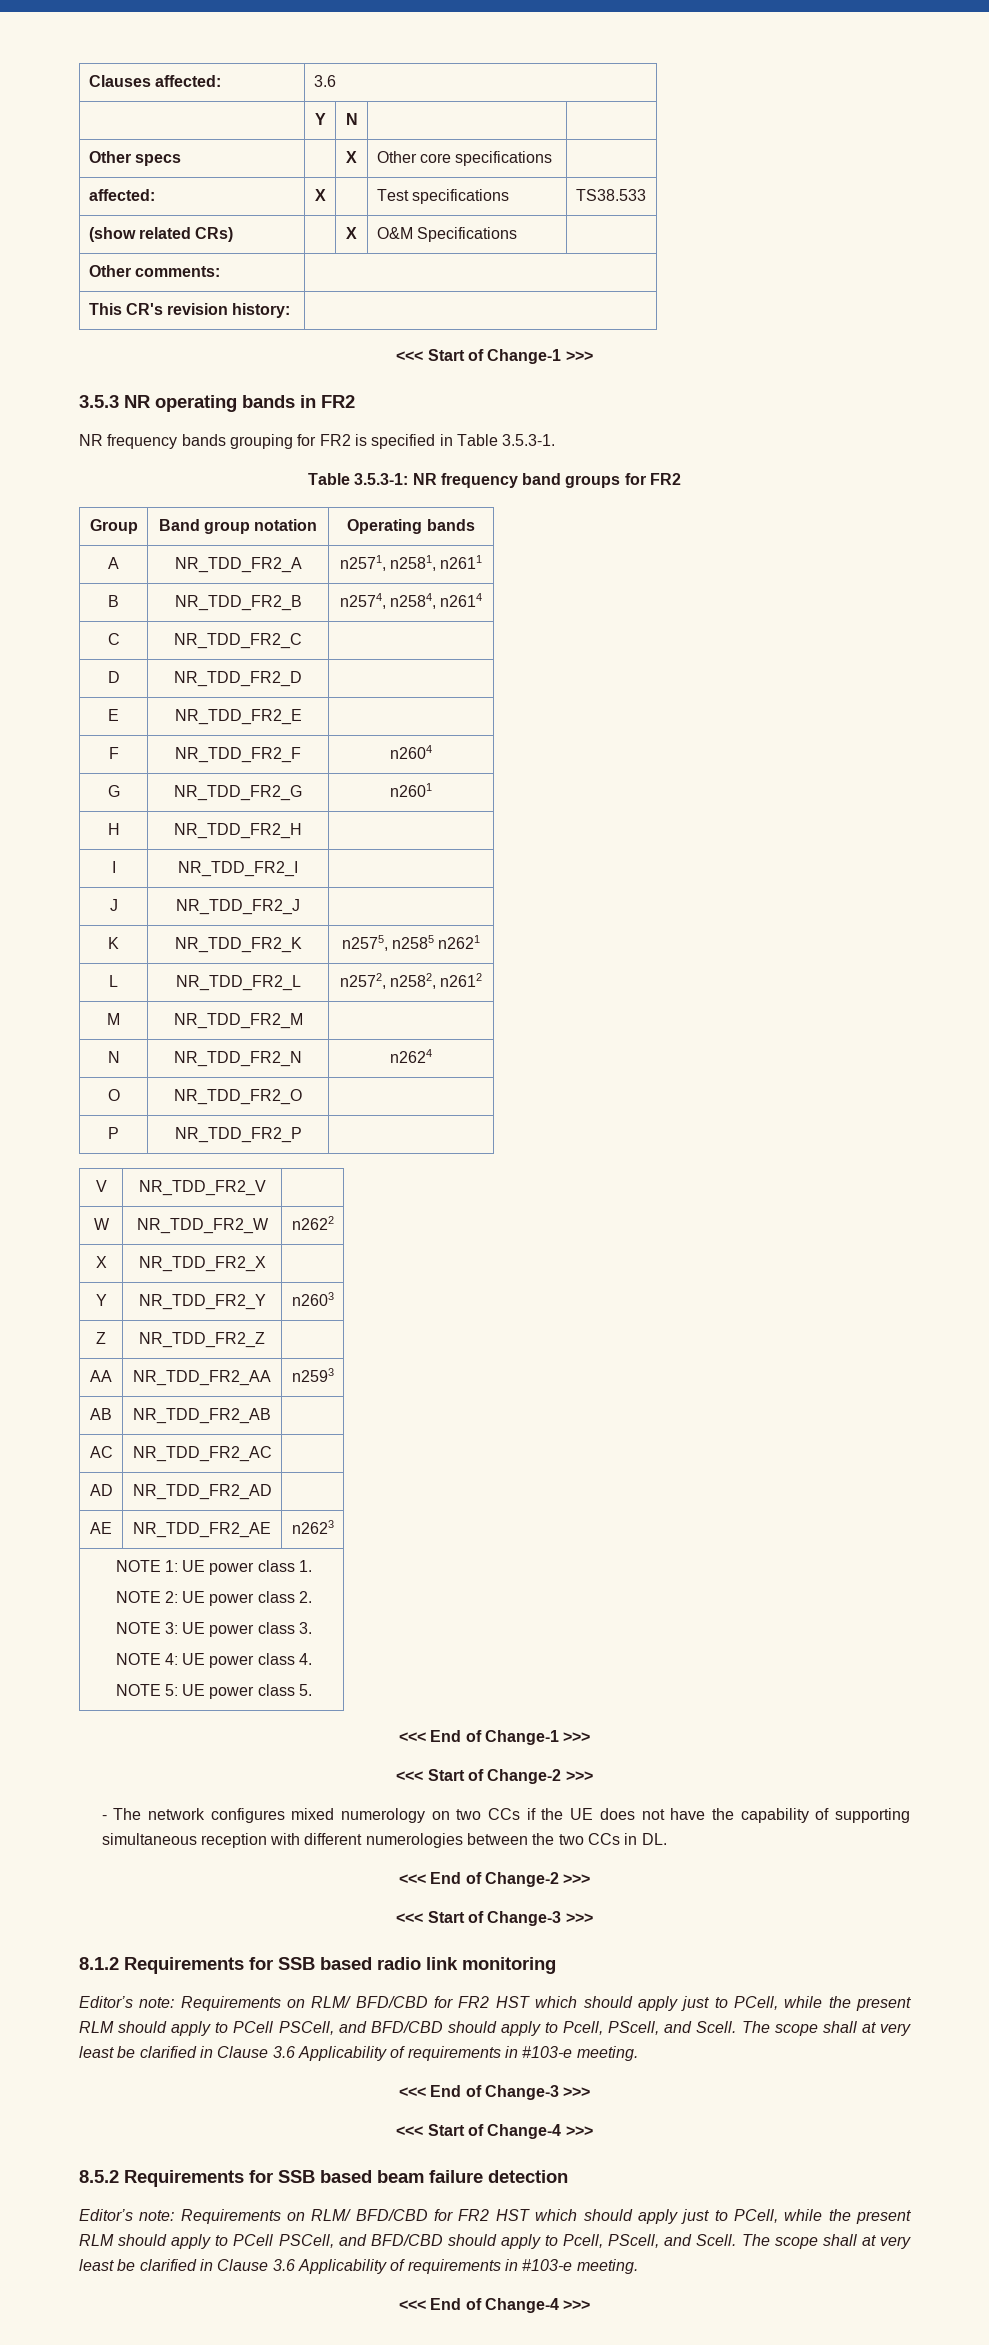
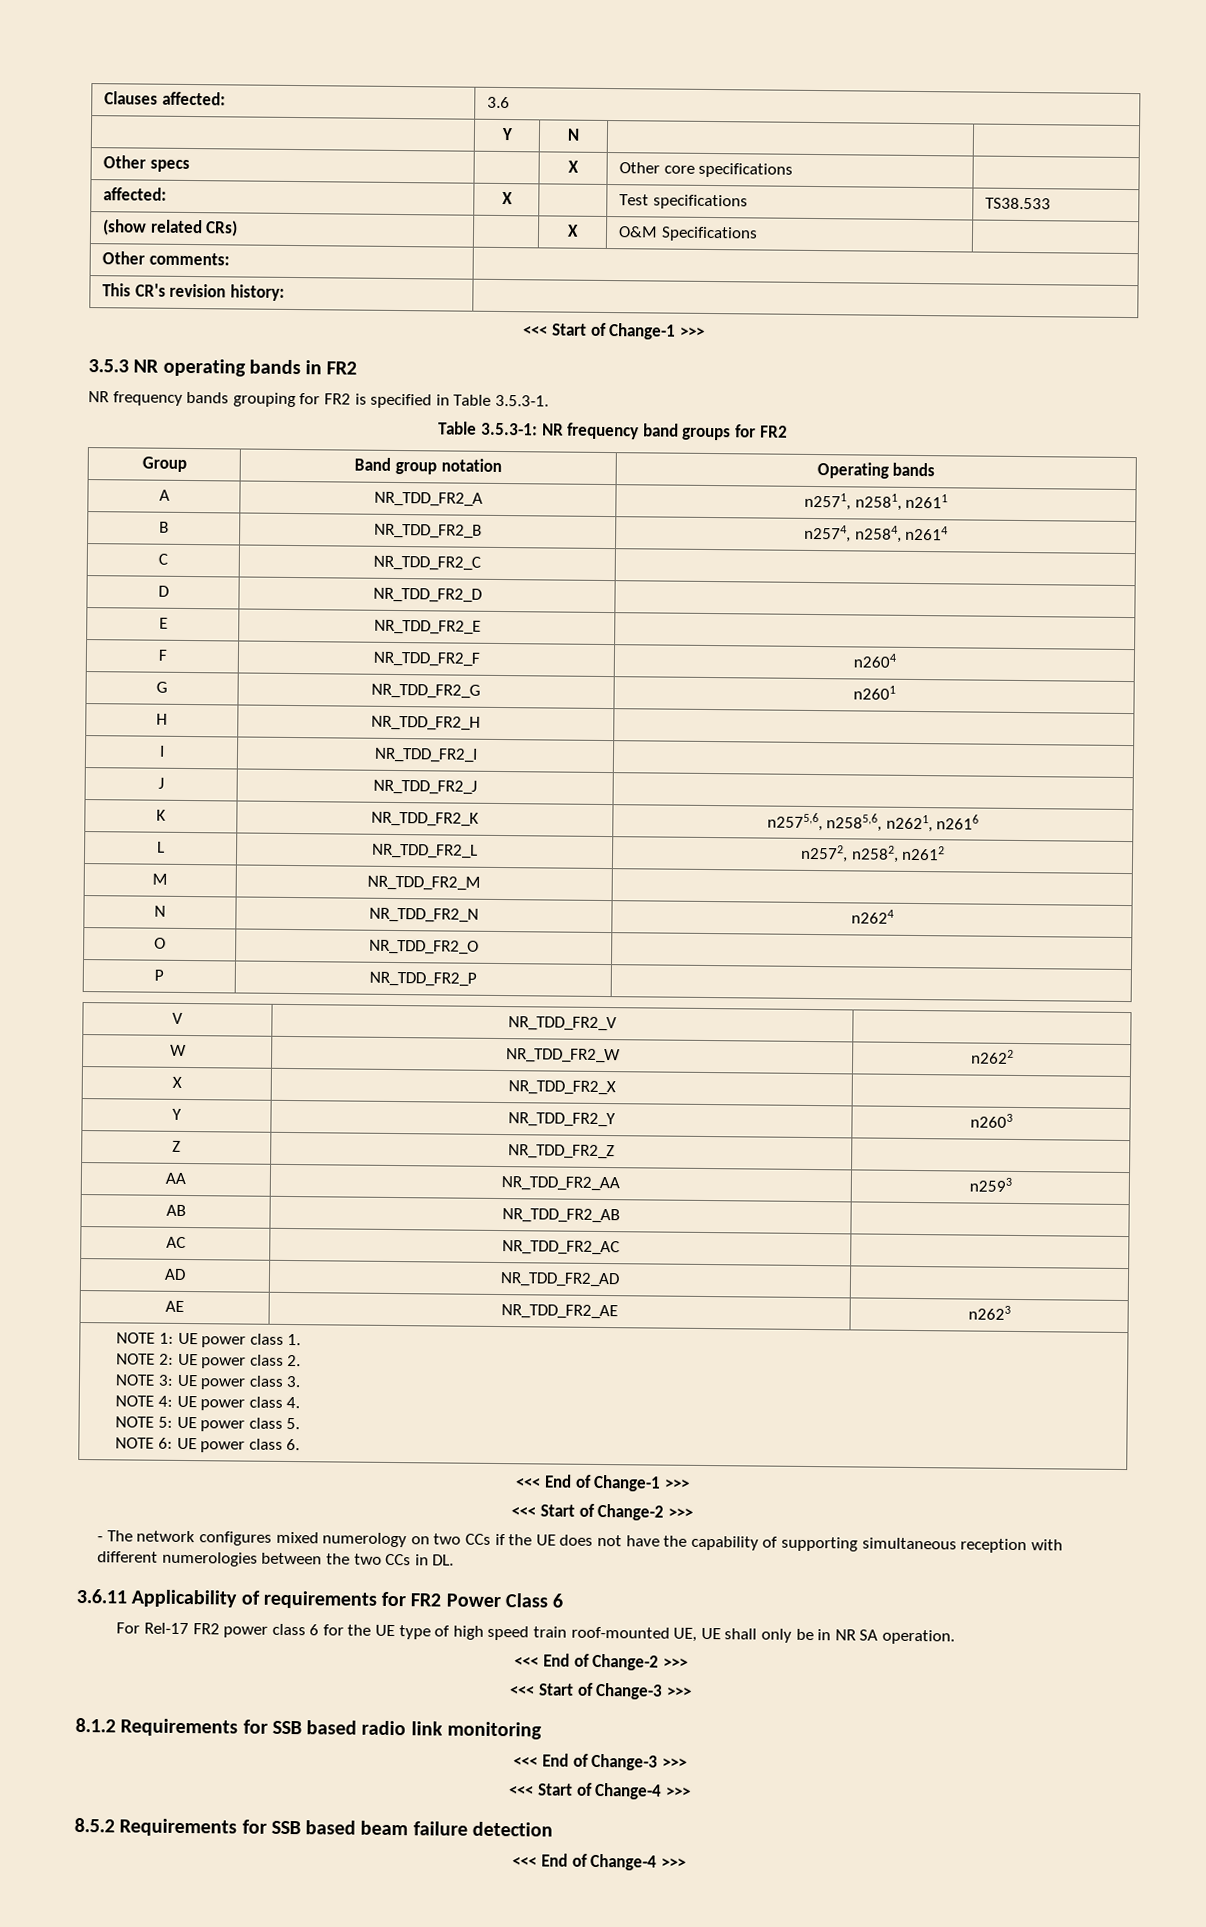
[341,935,481,951] n2575, n2585 n2621 -> [766,812,980,833] n2575,6, n2585,6, n2621, n2616
(313, 1690) none -> [115,1437,301,1453] // NOTE 6: UE power class 6.
(667, 1839) none -> [76,1588,564,1609] [116,1622,955,1645] // 3.6.11 Applicability of requirements for FR2 Power Class 6 // For Rel-17 FR2 power class 6 for the UE type of high speed train roof-mounted UE, UE shall only be in NR SA operation.
[79,1996,912,2011] [79,2021,911,2036] [79,2046,638,2061] // Editor’s note: Requirements on RLM/ BFD/CBD for FR2 HST which should apply just to PCell, while the present RLM should apply to PCell PSCell, and BFD/CBD should apply to Pcell, PScell, and Scell. The scope shall at very least be clarified in Clause 3.6 Applicability of requirements in #103-e meeting. -> (542, 1730) none
[79,2209,912,2224] [79,2234,911,2249] [79,2259,638,2274] // Editor’s note: Requirements on RLM/ BFD/CBD for FR2 HST which should apply just to PCell, while the present RLM should apply to PCell PSCell, and BFD/CBD should apply to Pcell, PScell, and Scell. The scope shall at very least be clarified in Clause 3.6 Applicability of requirements in #103-e meeting. -> (553, 1829) none

